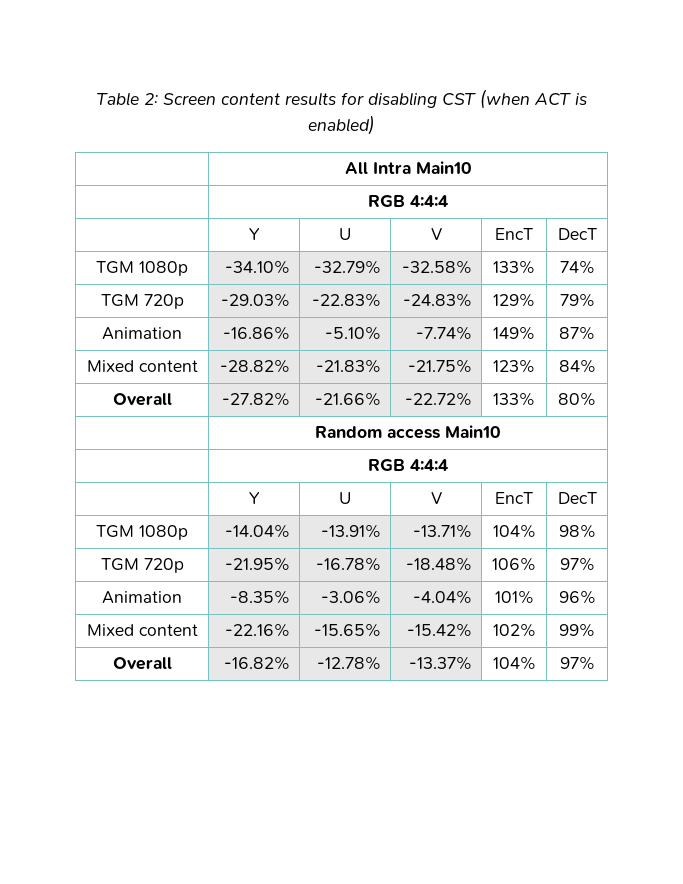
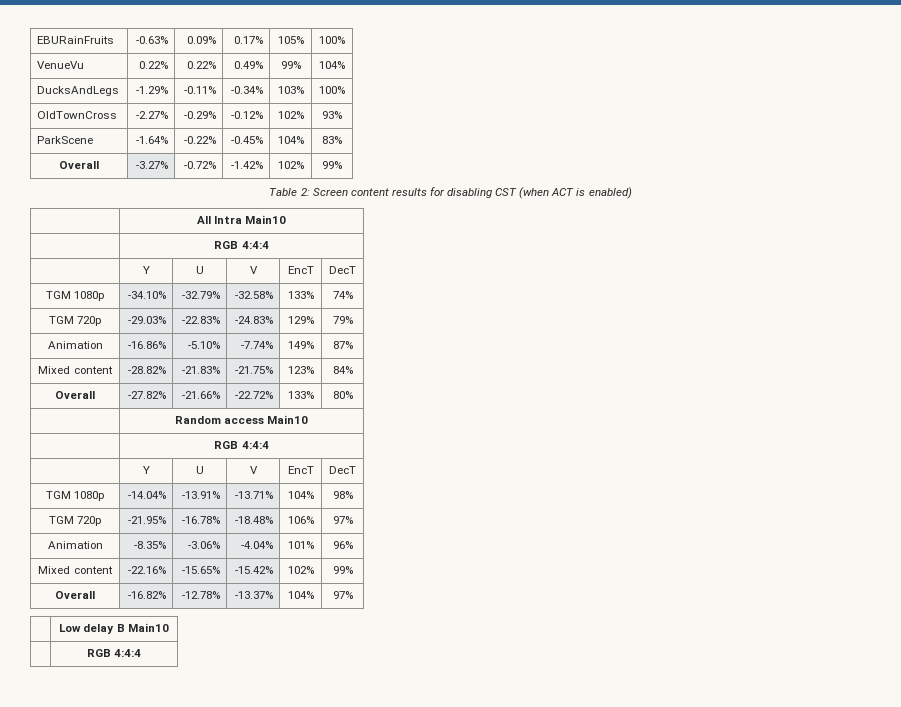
(96, 99) none -> [37,36,115,44] [135,36,168,44] [186,36,216,44] [233,36,263,44] [277,36,304,44] [319,36,345,44] [37,61,85,69] [138,61,168,69] [186,61,216,69] [233,61,263,69] [280,61,301,69] [319,61,345,69] [37,86,120,96] [135,86,168,94] [183,86,216,94] [230,86,263,94] [277,86,304,94] [319,86,345,94] [37,111,118,119] [135,111,168,119] [183,111,216,119] [230,111,263,119] [277,111,304,119] [322,111,342,119] [37,136,94,144] [135,136,168,144] [183,136,216,144] [230,136,263,144] [277,136,304,144] [322,136,342,144] [59,161,99,169] [135,161,168,169] [183,161,216,169] [230,161,263,169] [277,161,304,169] [322,161,342,169] EBURainFruits | -0.63% | 0.09% | 0.17% | 105% | 100% // VenueVu | 0.22% | 0.22% | 0.49% | 99% | 104% // DucksAndLegs | -1.29% | -0.11% | -0.34% | 103% | 100% // OldTownCross | -2.27% | -0.29% | -0.12% | 102% | 93% // ParkScene | -1.64% | -0.22% | -0.45% | 104% | 83% // Overall | -3.27% | -0.72% | -1.42% | 102% | 99% //
(595, 663) none -> [59,623,169,634] [86,649,142,657] // | Low delay B Main10 // | RGB 4:4:4

